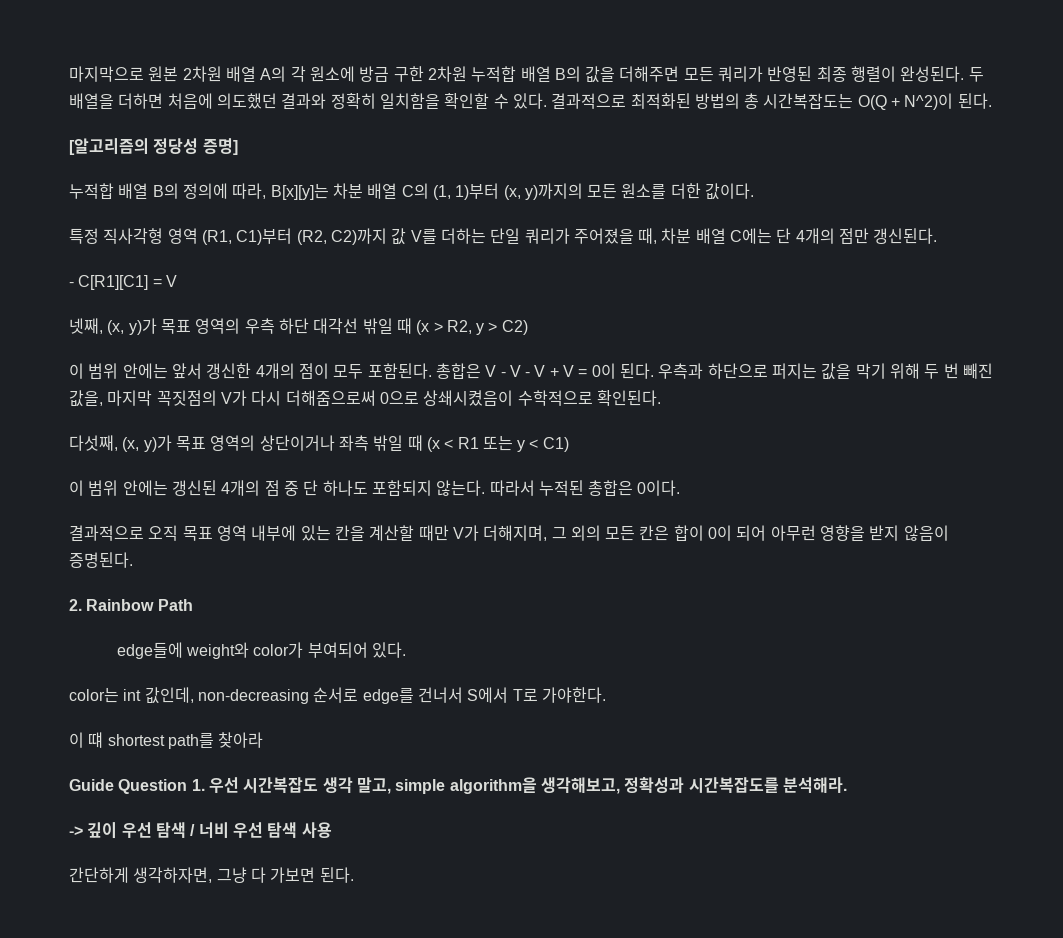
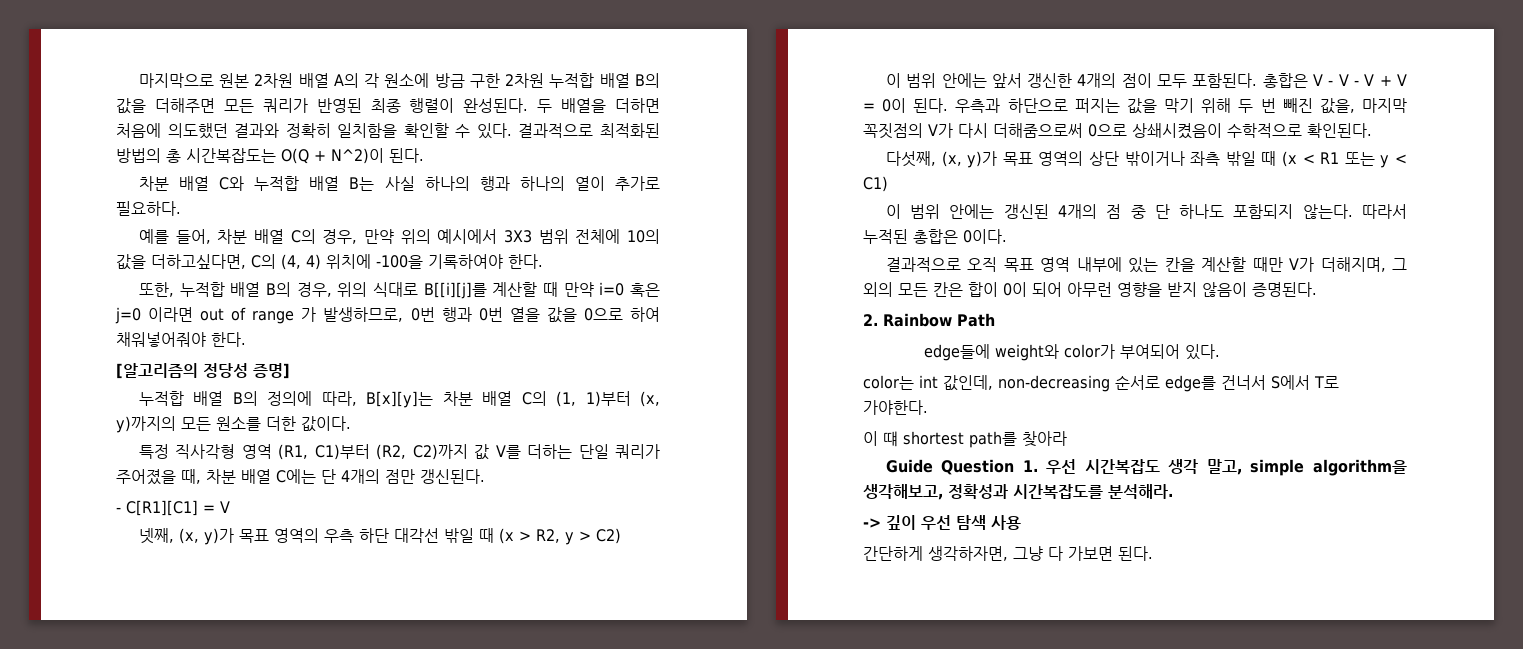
(992, 101) none -> [138,176,660,191] [116,201,181,216] [138,229,660,244] [116,254,543,270] [138,282,660,299] [115,307,661,324] [116,332,246,347] // 차분 배열 C와 누적합 배열 B는 사실 하나의 행과 하나의 열이 추가로 필요하다. // 예를 들어, 차분 배열 C의 경우, 만약 위의 예시에서 3X3 범위 전체에 10의 값을 더하고싶다면, C의 (4, 4) 위치에 -100을 기록하여야 한다. // 또한, 누적합 배열 B의 경우, 위의 식대로 B[[i][j]를 계산할 때 만약 i=0 혹은 j=0 이라면 out of range 가 발생하므로, 0번 행과 0번 열을 값을 0으로 하여 채워넣어줘야 한다.
[259,435,335,451] 상단이거나 -> [1088,151,1185,166] 상단 밖이거나
[190,822,298,838] / 너비 우선 탐색 -> (986, 522) none

